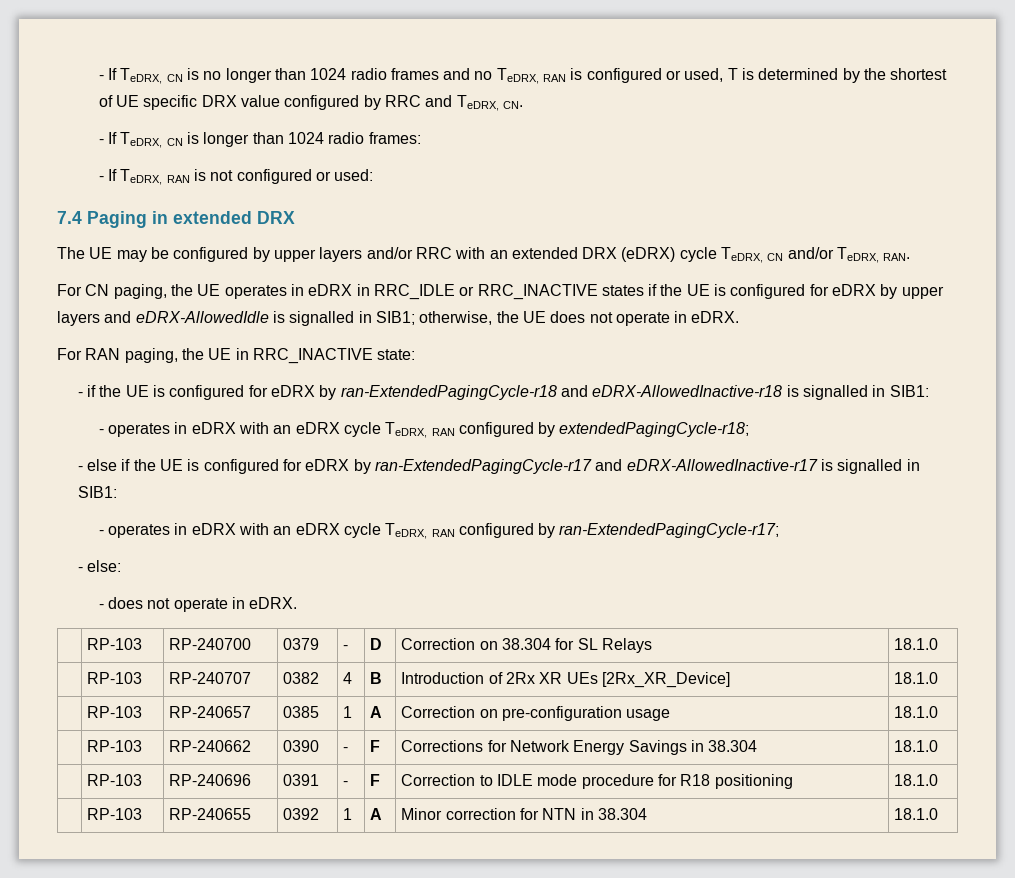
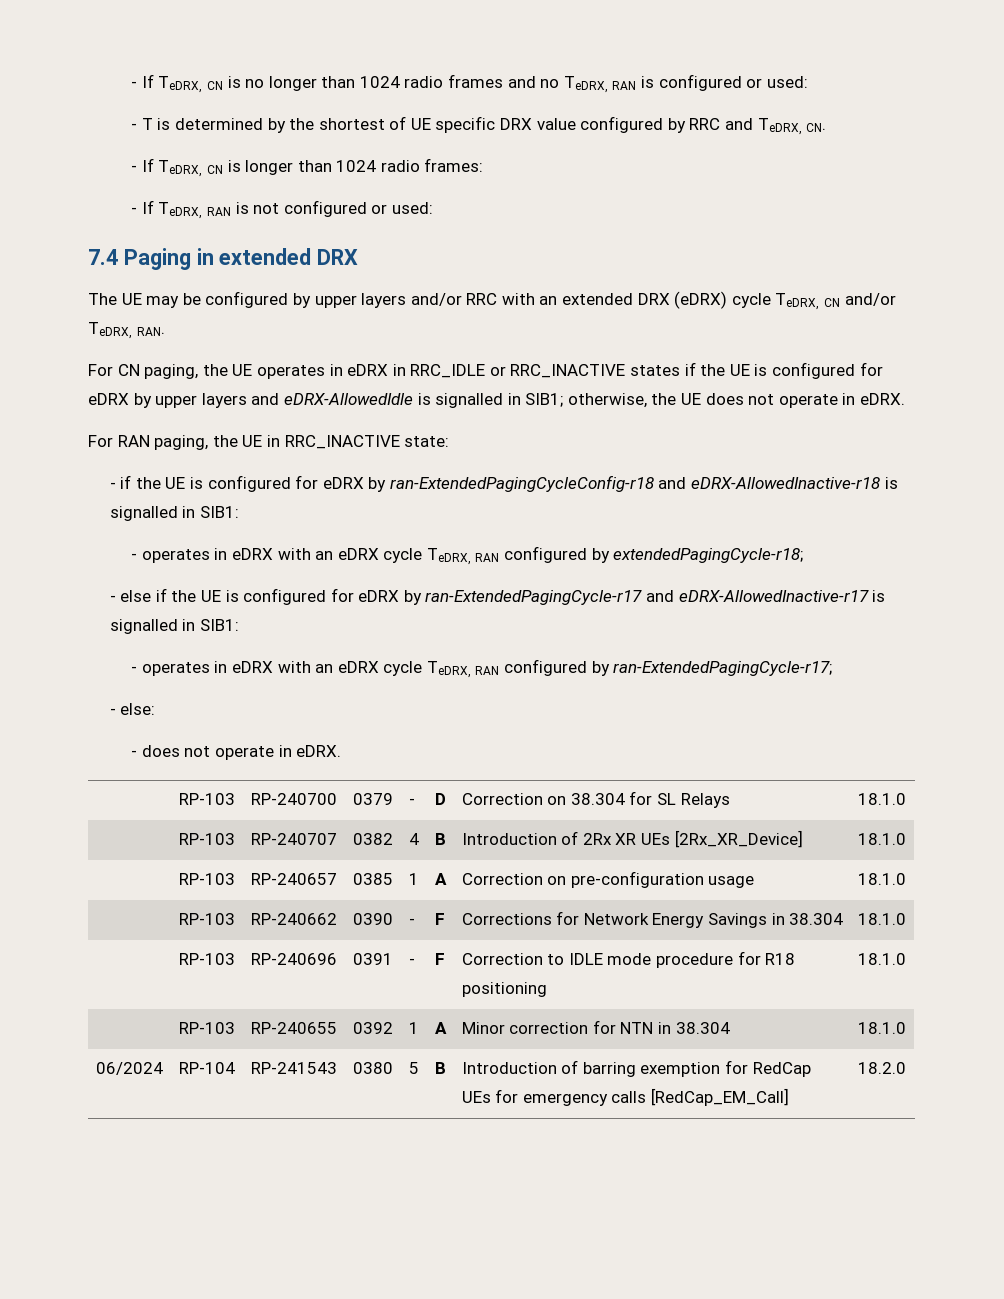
[684,68,724,82] used, -> [766,76,808,88] [131,123,138,130] used: // -
[340,385,557,400] ran-ExtendedPagingCycle-r18 -> [389,475,654,492] ran-ExtendedPagingCycleConfig-r18
(939, 814) none -> [95,1062,163,1075] [178,1062,235,1074] [250,1062,337,1074] [352,1062,393,1074] [408,1062,419,1074] [434,1062,446,1074] [461,1060,811,1077] [461,1088,789,1106] [857,1062,906,1074] // 06/2024 | RP-104 | RP-241543 | 0380 | 5 | B | Introduction of barring exemption for RedCap UEs for emergency calls [RedCap_EM_Call] | 18.2.0

